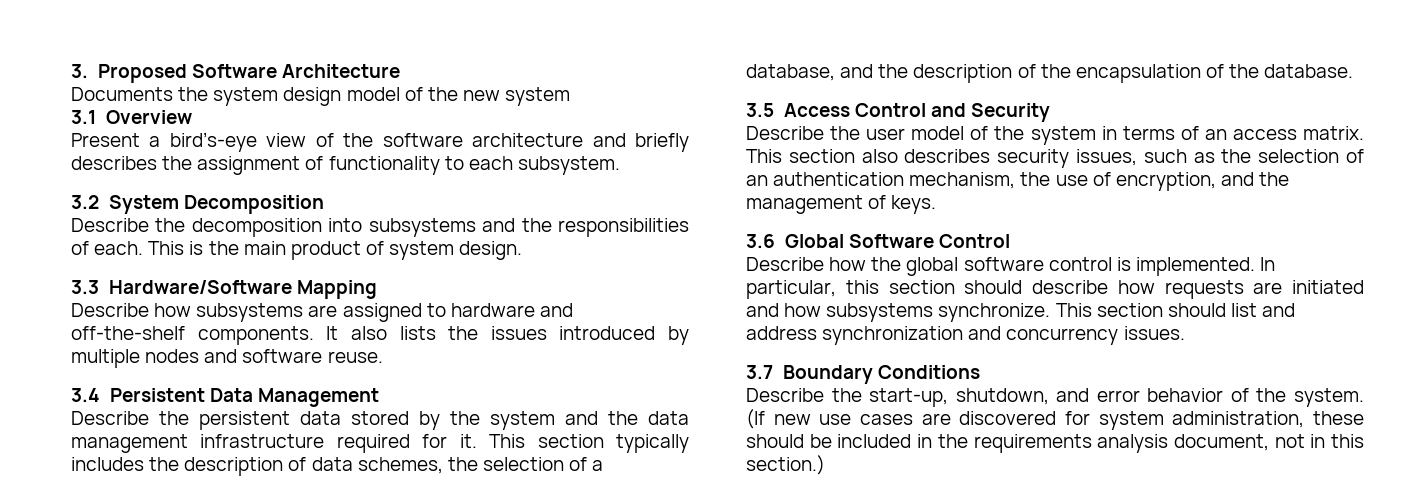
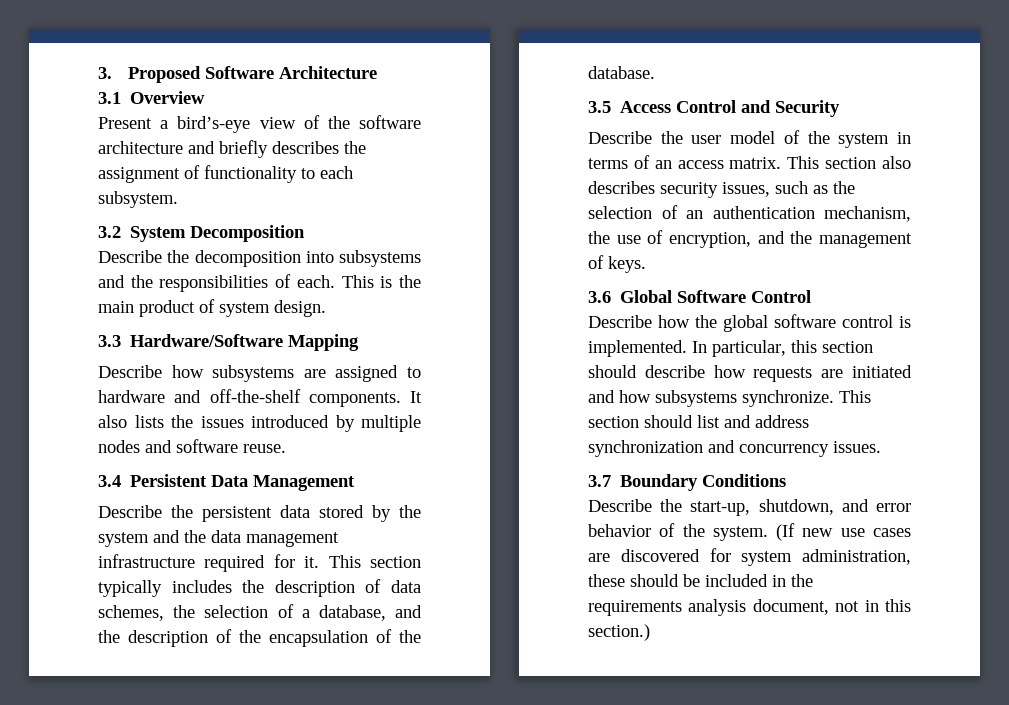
[71,87,571,106] // Documents the system design model of the new system -> (377, 72) none

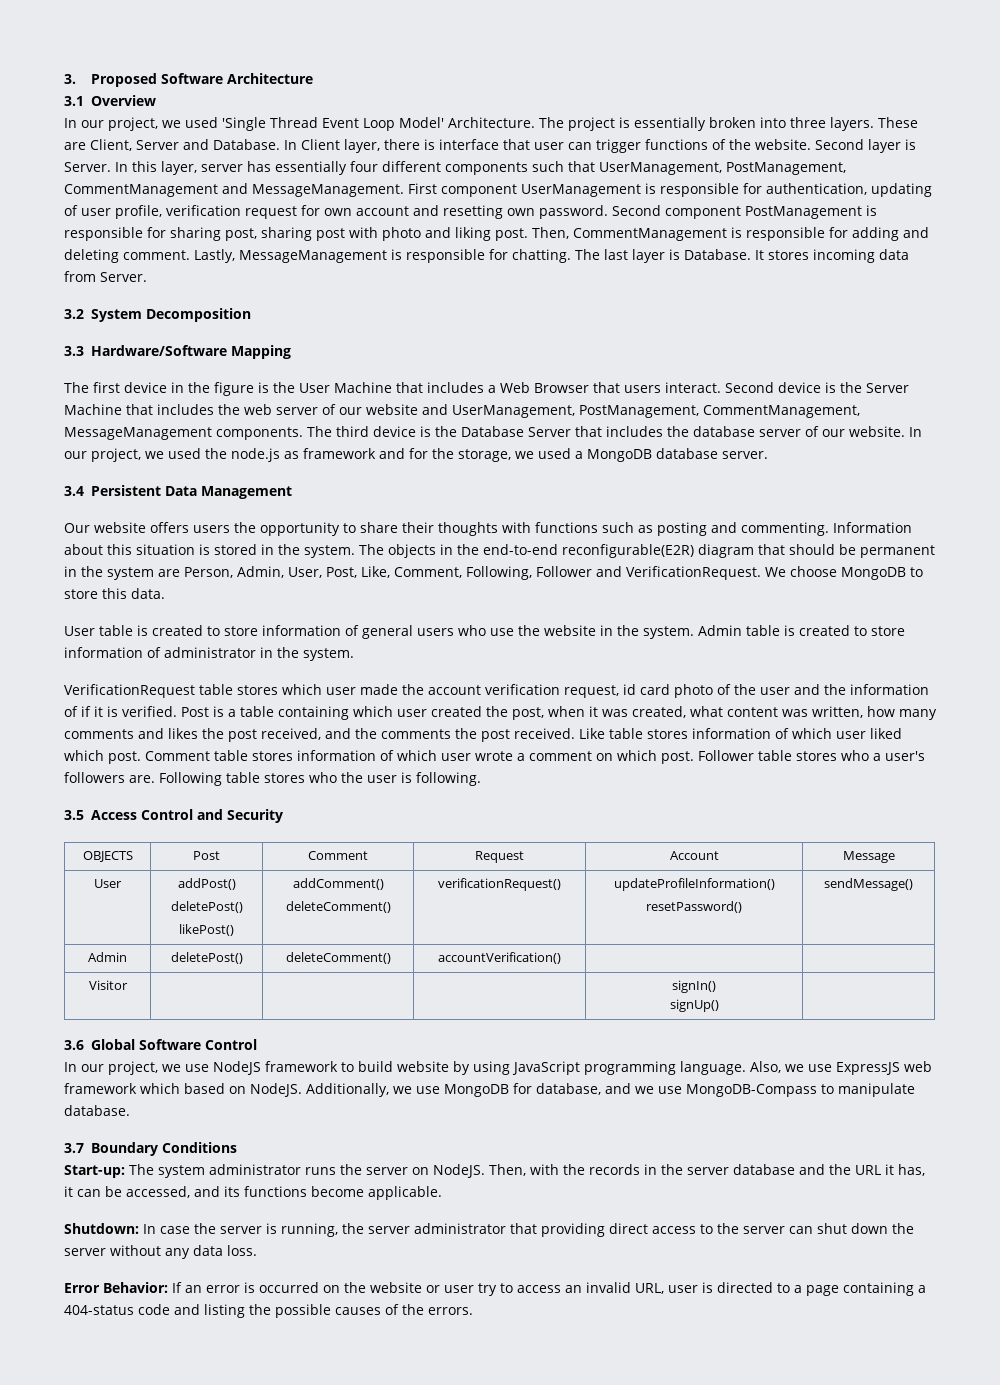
[98,115,421,133] [98,140,366,158] [98,165,353,183] [98,191,178,208] [98,225,306,242] [98,250,421,267] [98,274,422,292] [98,299,326,317] [98,334,360,351] [98,365,421,382] [98,389,422,407] [98,415,421,432] [98,439,286,453] [98,474,356,491] [98,505,421,522] [98,530,339,547] [98,554,421,572] [98,579,421,597] [98,604,422,621] [98,629,421,647] [588,66,655,79] Present a bird’s-eye view of the software architecture and briefly describes the assignment of functionality to each subsystem. // 3.2 System Decomposition // Describe the decomposition into subsystems and the responsibilities of each. This is the main product of system design. // 3.3 Hardware/Software Mapping // Describe how subsystems are assigned to hardware and off-the-shelf components. It also lists the issues introduced by multiple nodes and software reuse. // 3.4 Persistent Data Management // Describe the persistent data stored by the system and the data management infrastructure required for it. This section typically includes the description of data schemes, the selection of a database, and the description of the encapsulation of the database. -> [64,117,918,131] [64,139,916,153] [64,161,846,175] [64,183,932,197] [64,205,877,219] [64,227,929,241] [64,249,909,263] [64,271,147,282] [64,308,251,322] [64,345,291,359] [64,382,909,396] [64,404,860,418] [64,426,922,440] [64,448,768,462] [64,485,292,499] [64,522,912,536] [64,544,935,558] [64,566,923,580] [64,588,165,599] [64,625,905,639] [64,647,354,661] [64,684,929,698] [64,706,937,720] [64,728,902,742] [64,750,925,764] [64,772,481,786] In our project, we used 'Single Thread Event Loop Model' Architecture. The project is essentially broken into three layers. These are Client, Server and Database. In Client layer, there is interface that user can trigger functions of the website. Second layer is Server. In this layer, server has essentially four different components such that UserManagement, PostManagement, CommentManagement and MessageManagement. First component UserManagement is responsible for authentication, updating of user profile, verification request for own account and resetting own password. Second component PostManagement is responsible for sharing post, sharing post with photo and liking post. Then, CommentManagement is responsible for adding and deleting comment. Lastly, MessageManagement is responsible for chatting. The last layer is Database. It stores incoming data from Server. // 3.2 System Decomposition // 3.3 Hardware/Software Mapping // The first device in the figure is the User Machine that includes a Web Browser that users interact. Second device is the Server Machine that includes the web server of our website and UserManagement, PostManagement, CommentManagement, MessageManagement components. The third device is the Database Server that includes the database server of our website. In our project, we used the node.js as framework and for the storage, we used a MongoDB database server. // 3.4 Persistent Data Management // Our website offers users the opportunity to share their thoughts with functions such as posting and commenting. Information about this situation is stored in the system. The objects in the end-to-end reconfigurable(E2R) diagram that should be permanent in the system are Person, Admin, User, Post, Like, Comment, Following, Follower and VerificationRequest. We choose MongoDB to store this data. // User table is created to store information of general users who use the website in the system. Admin table is created to store information of administrator in the system. // VerificationRequest table stores which user made the account verification request, id card photo of the user and the information of if it is verified. Post is a table containing which user created the post, when it was created, what content was written, how many comments and likes the post received, and the comments the post received. Like table stores information of which user liked which post. Comment table stores information of which user wrote a comment on which post. Follower table stores who a user's followers are. Following table stores who the user is following.
[588,130,911,148] [588,155,911,169] [588,181,855,198] [588,205,911,222] [588,230,912,248] [588,255,646,273] [588,290,812,303] [588,314,911,332] [588,340,873,357] [588,365,912,382] [588,390,871,407] [588,415,809,428] [588,440,881,457] [588,474,787,491] [588,499,911,516] [588,523,911,541] [588,548,911,566] [588,574,813,587] [588,599,911,616] [588,624,650,641] // Describe the user model of the system in terms of an access matrix. This section also describes security issues, such as the selection of an authentication mechanism, the use of encryption, and the management of keys. // 3.6 Global Software Control // Describe how the global software control is implemented. In particular, this section should describe how requests are initiated and how subsystems synchronize. This section should list and address synchronization and concurrency issues. // 3.7 Boundary Conditions // Describe the start-up, shutdown, and error behavior of the system. (If new use cases are discovered for system administration, these should be included in the requirements analysis document, not in this section.) -> [82,851,133,862] [193,851,220,860] [308,851,368,860] [475,851,524,863] [669,851,719,860] [842,851,895,863] [94,879,122,888] [177,878,236,890] [170,901,243,913] [179,924,234,936] [292,878,384,890] [285,901,391,913] [438,878,561,891] [613,878,775,891] [646,901,742,913] [824,878,913,891] [88,952,127,962] [170,952,243,964] [285,952,391,964] [438,952,561,964] [88,980,128,990] [672,980,716,993] [669,999,719,1012] [64,1039,257,1050] [64,1061,932,1075] [64,1083,915,1097] [64,1105,130,1116] [64,1142,237,1156] [64,1164,925,1178] [64,1186,442,1200] [64,1223,914,1237] [64,1245,257,1259] [64,1282,926,1296] [64,1304,473,1318] // OBJECTS | Post | Comment | Request | Account | Message // User | addPost() // deletePost() // likePost() | addComment() // deleteComment() | verificationRequest() | updateProfileInformation() // resetPassword() | sendMessage() // Admin | deletePost() | deleteComment() | accountVerification() | | // Visitor | | | | signIn() // signUp() | // 3.6 Global Software Control // In our project, we use NodeJS framework to build website by using JavaScript programming language. Also, we use ExpressJS web framework which based on NodeJS. Additionally, we use MongoDB for database, and we use MongoDB-Compass to manipulate database. // 3.7 Boundary Conditions // Start-up: The system administrator runs the server on NodeJS. Then, with the records in the server database and the URL it has, it can be accessed, and its functions become applicable. // Shutdown: In case the server is running, the server administrator that providing direct access to the server can shut down the server without any data loss. // Error Behavior: If an error is occurred on the website or user try to access an invalid URL, user is directed to a page containing a 404-status code and listing the possible causes of the errors.

